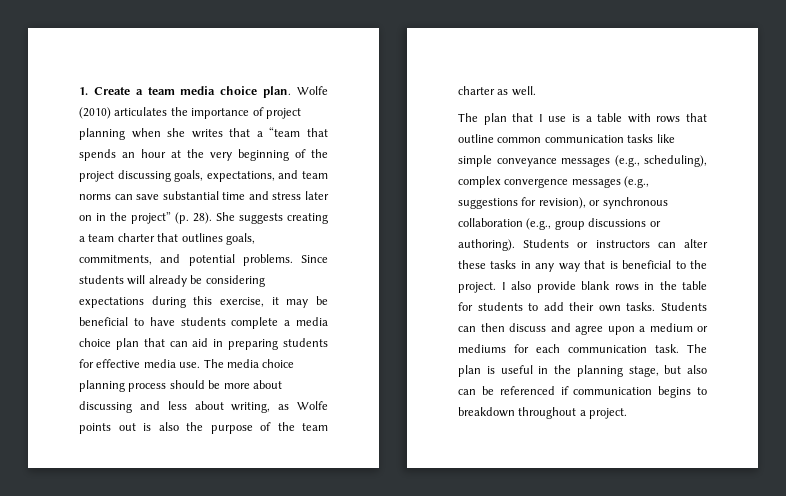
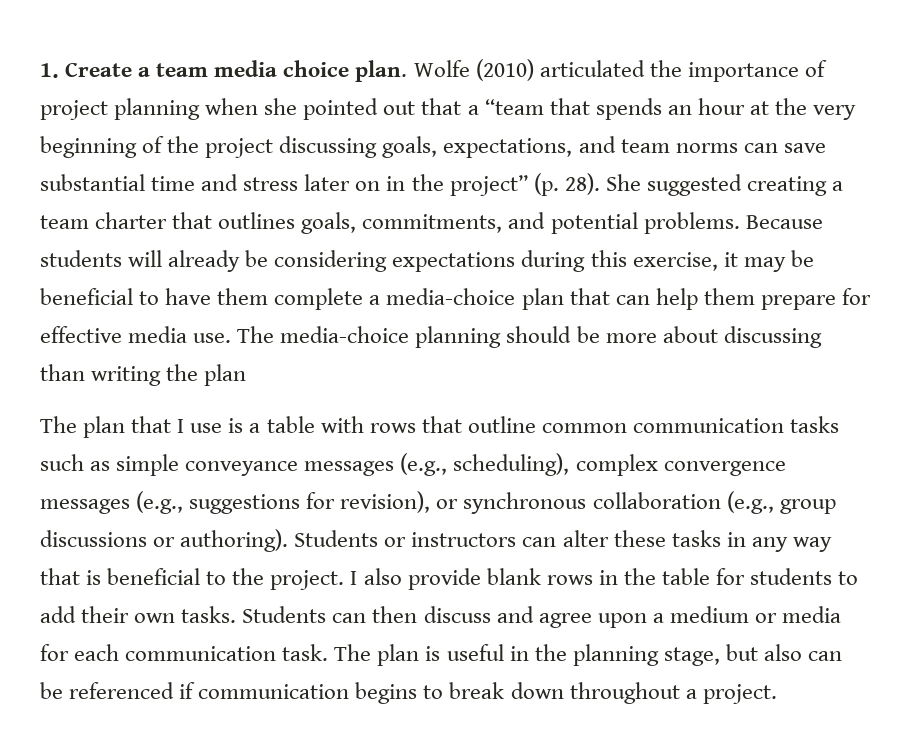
[114,107,168,116] articulates -> [539,60,645,77] articulated
[191,129,223,138] writes -> [303,98,416,120] pointed out
[239,213,283,224] suggests -> [646,174,742,196] suggested
[301,255,328,263] Since -> [745,215,823,229] Because
[180,317,226,326] students -> [217,288,269,305] them
[296,317,328,326] [79,338,111,347] media choice -> [386,288,516,305] media-choice
[192,338,328,350] aid in preparing students -> [655,288,836,310] help them prepare
[226,359,295,368] [79,380,167,392] media choice planning process -> [280,326,502,348] media-choice planning
[139,401,328,413] [79,422,328,434] [458,86,536,96] and less about writing, as Wolfe points out is also the purpose of the team charter as well. -> [40,364,247,386] than writing the plan
[656,134,675,143] like -> [40,454,111,471] such as
[458,344,506,353] mediums -> [782,606,842,623] media
[458,407,515,417] breakdown -> [449,682,564,699] break down

